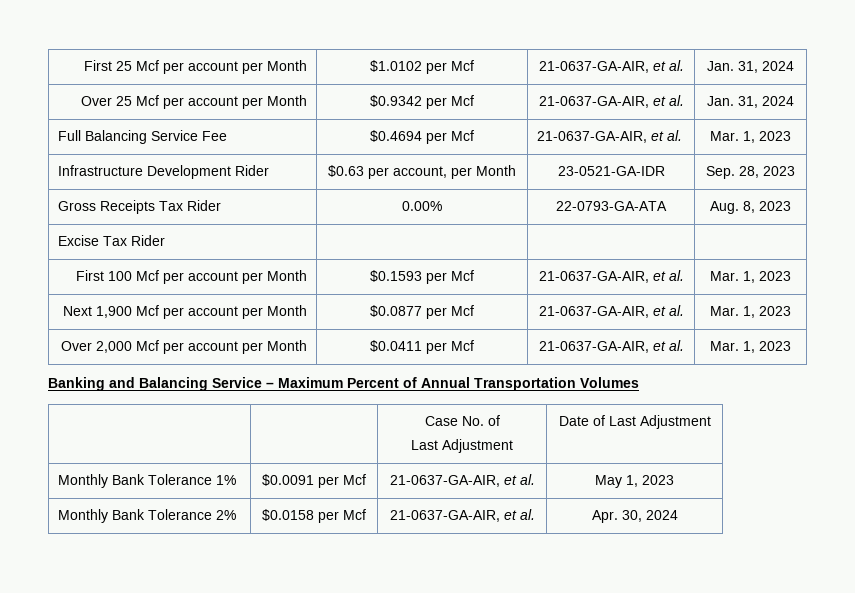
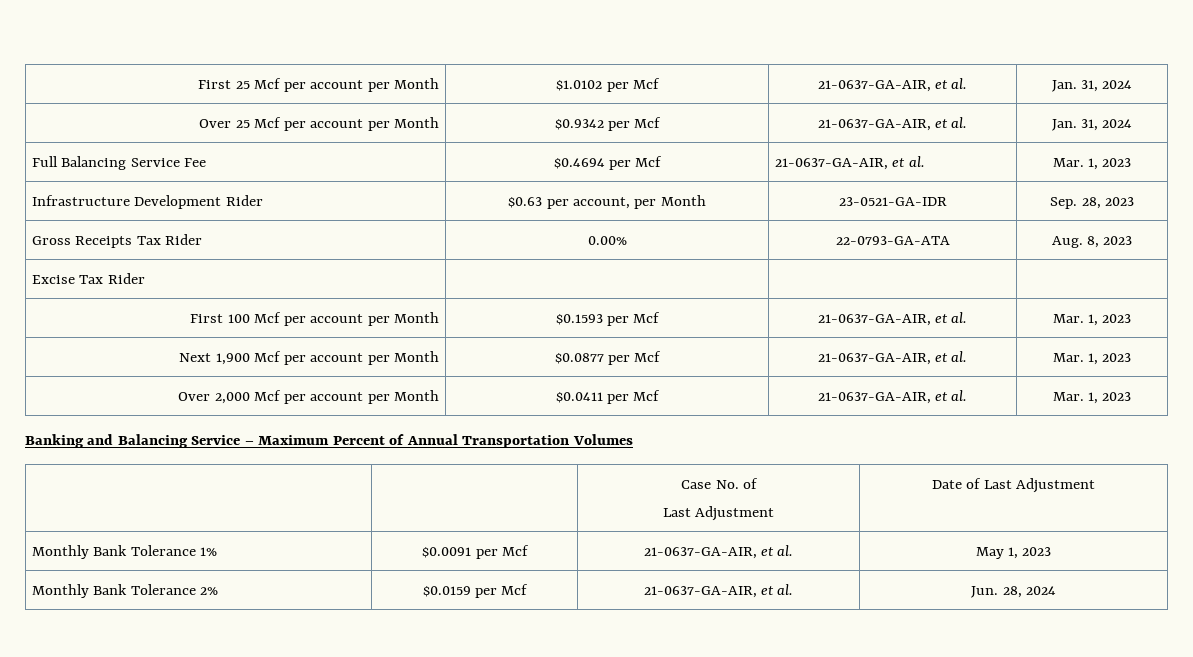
[262,509,366,523] [389,509,535,522] [591,510,642,523] $0.0158 per Mcf | 21-0637-GA-AIR, et al. | Apr. 30, -> [422,584,529,598] [643,584,794,598] [971,586,1022,598] $0.0159 per Mcf | 21-0637-GA-AIR, et al. | Jun. 28,

